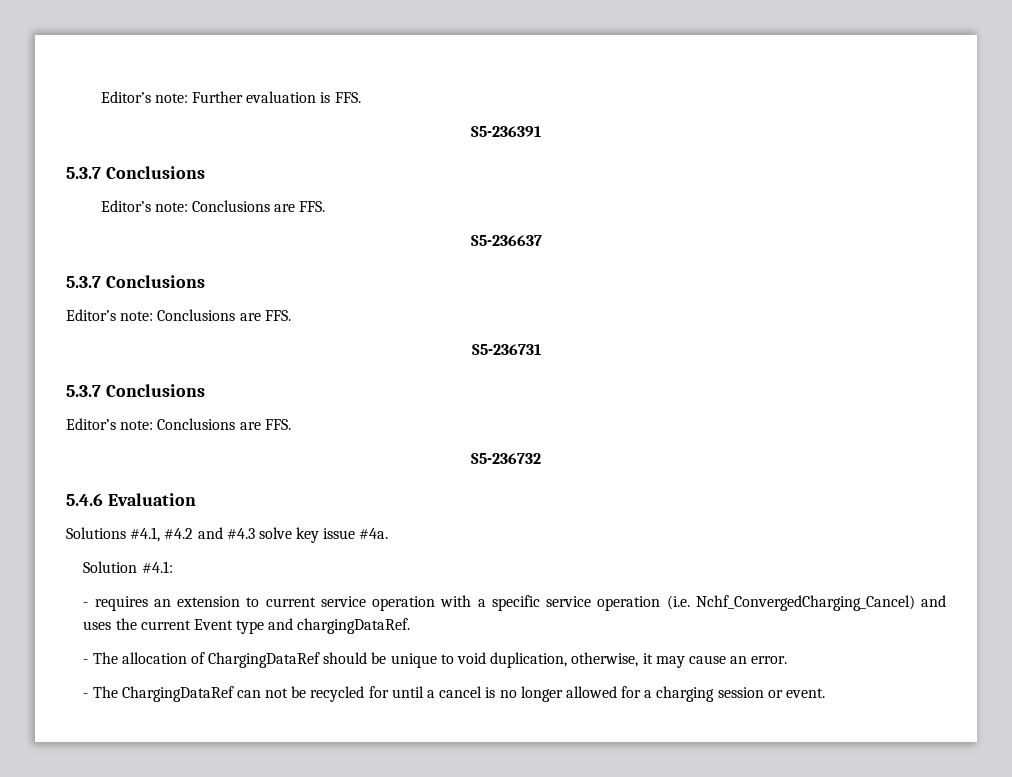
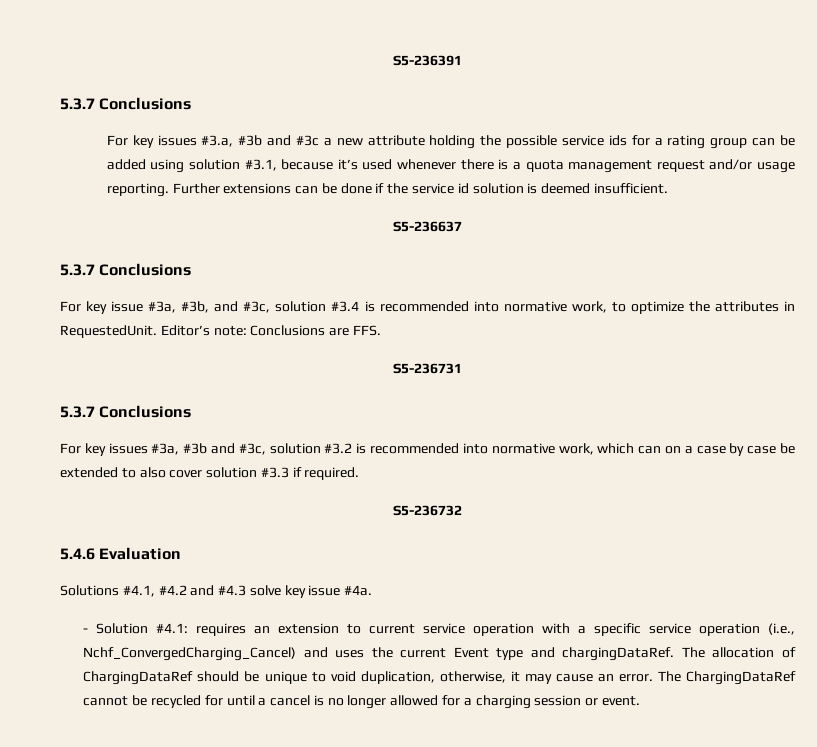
[100,91,361,103] [471,126,541,137] [66,166,205,179] [100,200,326,212] [470,235,542,246] [66,275,205,288] Editor’s note: Further evaluation is FFS. // S5-236391 // 5.3.7 Conclusions // Editor’s note: Conclusions are FFS. // S5-236637 // 5.3.7 Conclusions // -> [393,55,462,66] [60,97,192,110] [106,135,796,149] [106,159,796,173] [106,183,668,197] [393,221,462,232] [60,263,192,276] [60,301,795,314] [60,325,157,338] S5-236391 // 5.3.7 Conclusions // For key issues #3.a, #3b and #3c a new attribute holding the possible service ids for a rating group can be added using solution #3.1, because it’s used whenever there is a quota management request and/or usage reporting. Further extensions can be done if the service id solution is deemed insufficient. // S5-236637 // 5.3.7 Conclusions // For key issue #3a, #3b, and #3c, solution #3.4 is recommended into normative work, to optimize the attributes in RequestedUnit.
[66,418,291,430] Editor’s note: Conclusions are FFS. -> [60,443,796,456] [60,467,360,480] For key issues #3a, #3b and #3c, solution #3.2 is recommended into normative work, which can on a case by case be extended to also cover solution #3.3 if required.
(389, 533) none -> [83,628,89,633] -
[83,602,89,607] // - -> (189, 628) none
[666,595,690,610] (i.e. -> [767,623,795,635] (i.e.,
[83,659,89,664] // - -> (675, 654) none
[83,693,89,698] // - -> (653, 678) none
[236,688,289,698] can not -> [83,696,129,706] cannot

